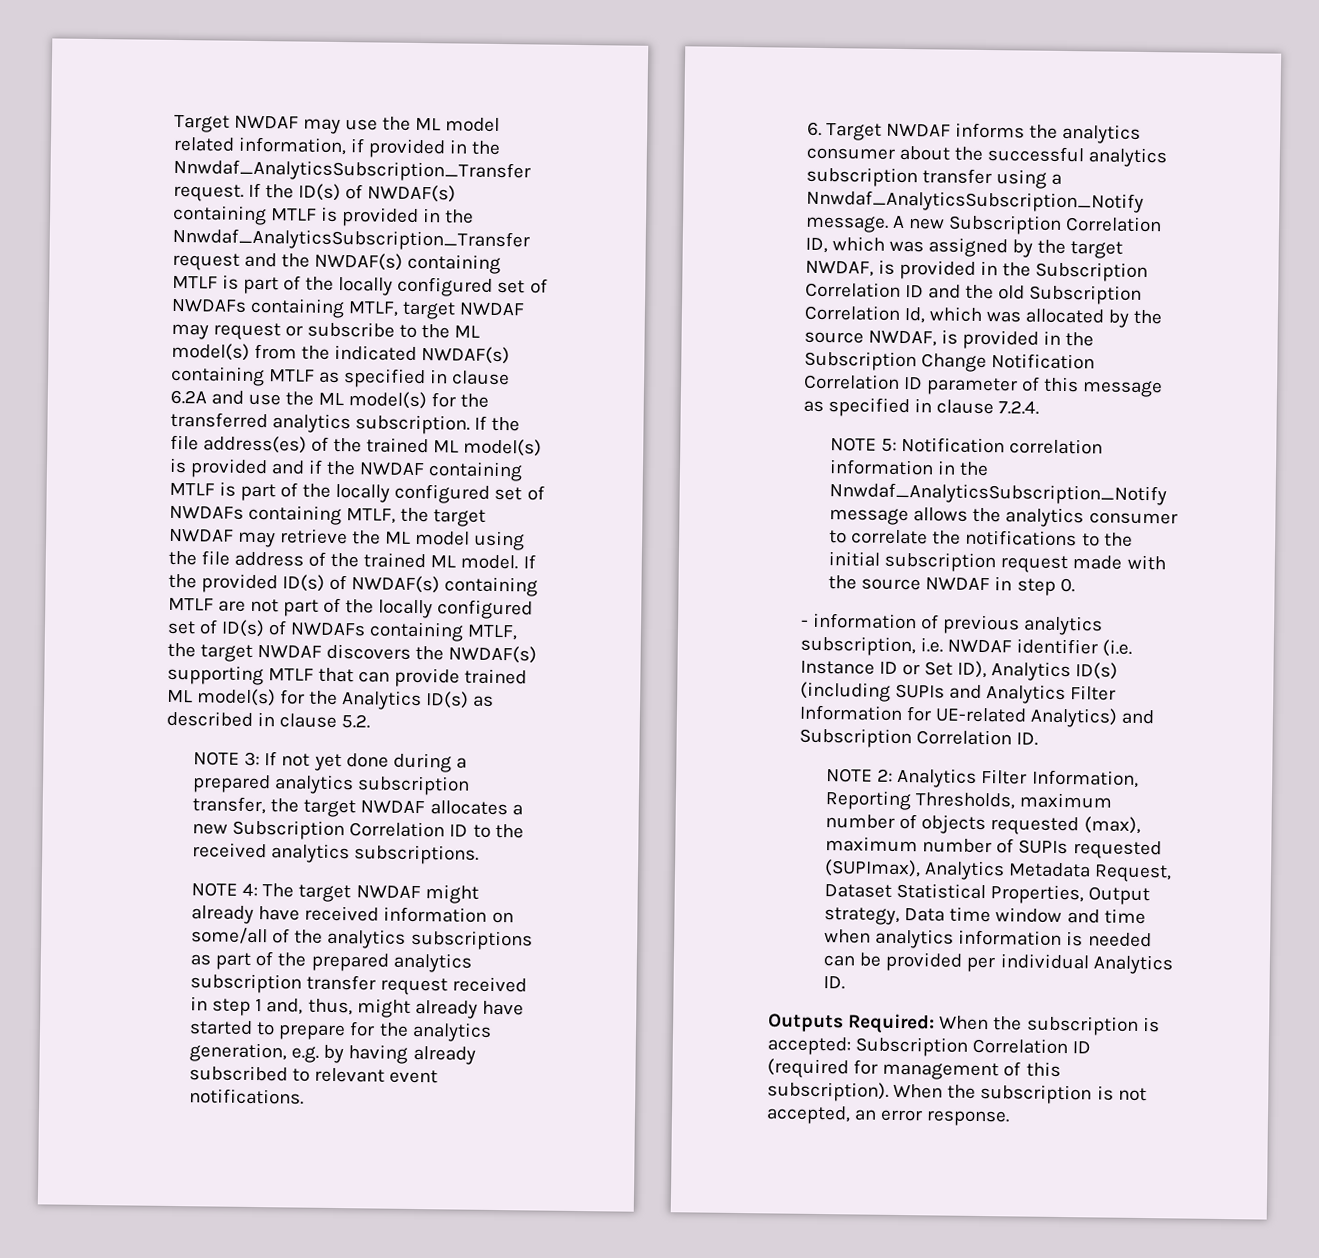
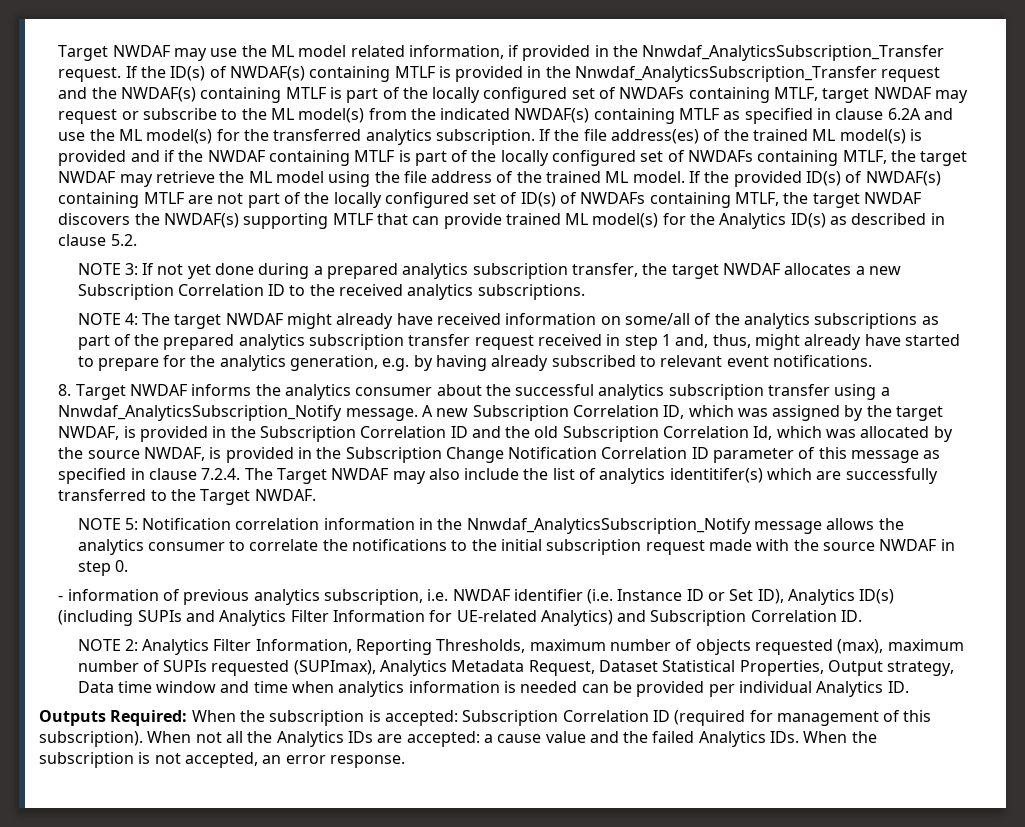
[806,121,822,136] 6. -> [58,384,72,396] 8.
(1040, 407) none -> [244,468,938,484] [58,489,316,505] The Target NWDAF may also include the list of analytics identitifer(s) which are successfully transferred to the Target NWDAF.
(944, 1091) none -> [195,731,848,747] not all the Analytics IDs are accepted: a cause value and the failed Analytics IDs. When

